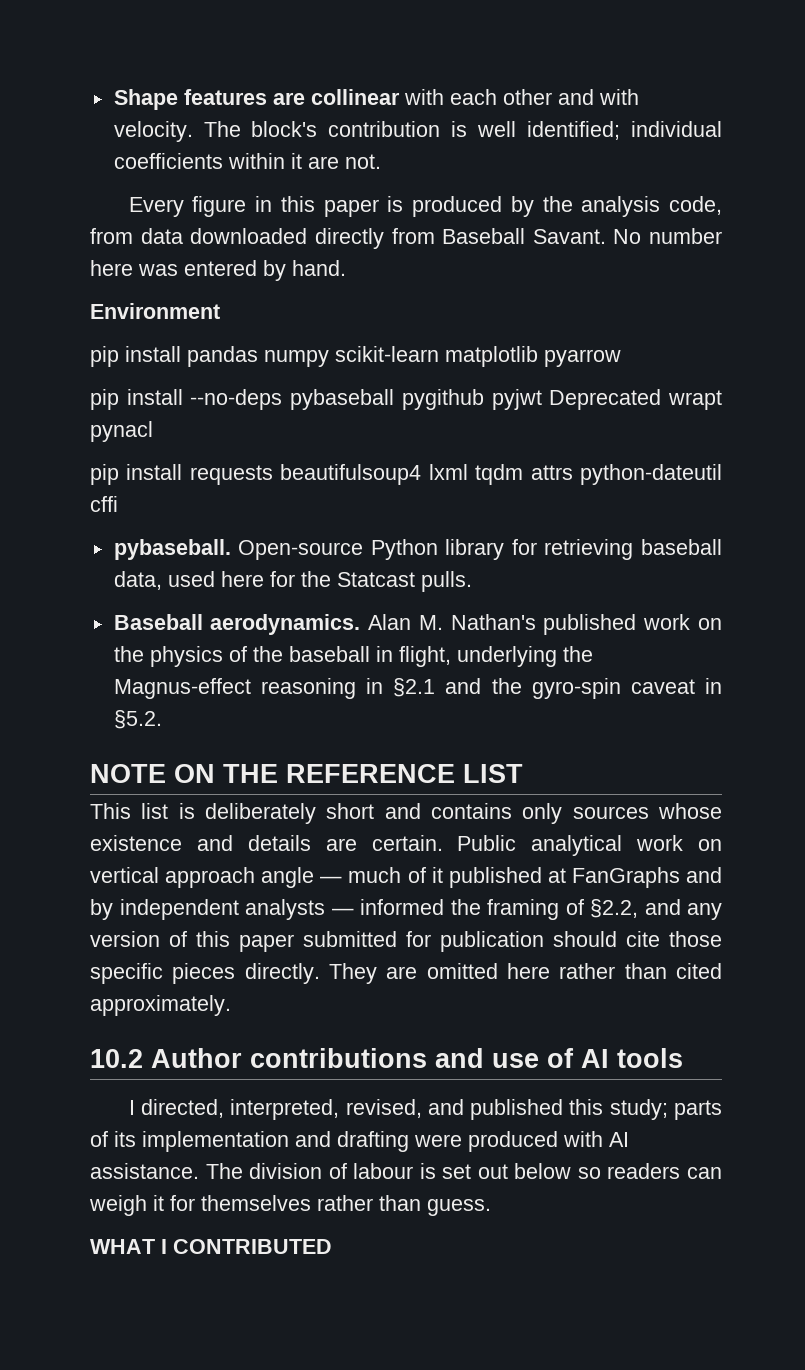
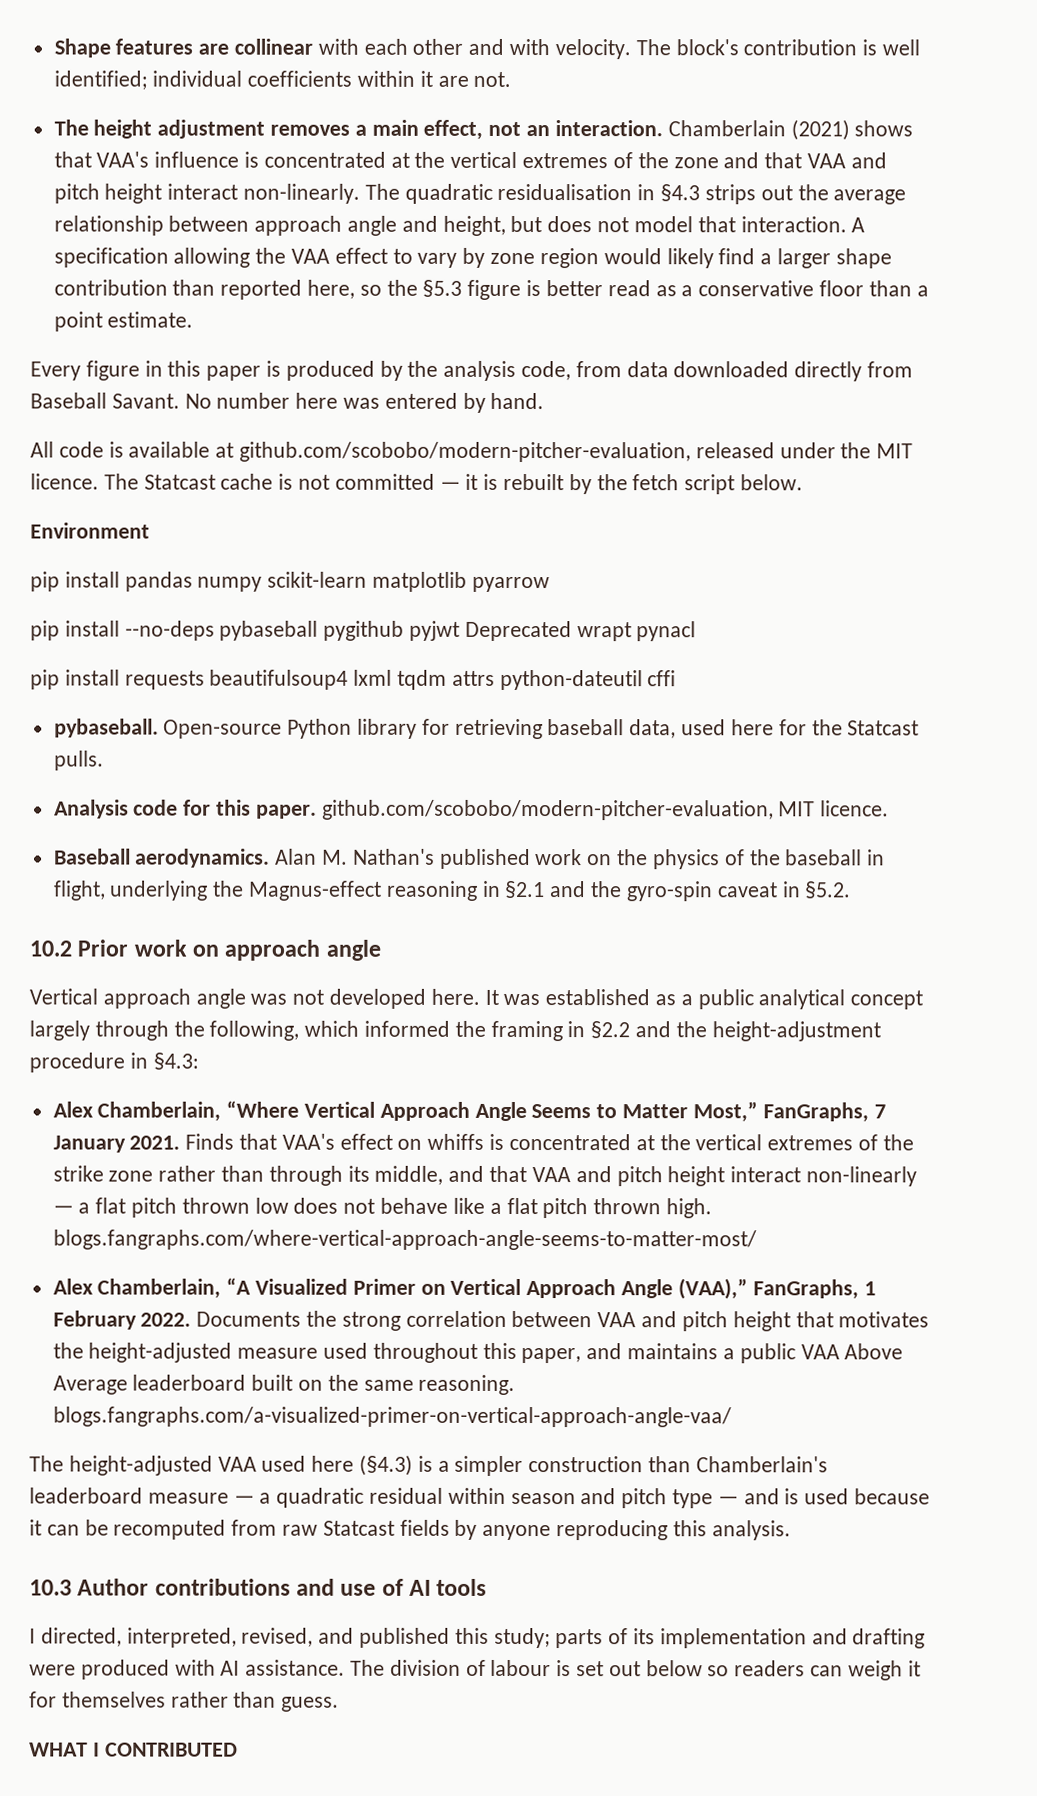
(381, 161) none -> [53,119,914,141] [53,151,887,169] [53,183,907,205] [53,215,866,236] [53,247,892,269] [53,279,929,301] [53,311,194,332] // The height adjustment removes a main effect, not an interaction. Chamberlain (2021) shows that VAA's influence is concentrated at the vertical extremes of the zone and that VAA and pitch height interact non-linearly. The quadratic residualisation in §4.3 strips out the average relationship between approach angle and height, but does not model that interaction. A specification allowing the VAA effect to vary by zone region would likely find a larger shape contribution than reported here, so the §5.3 figure is better read as a conservative floor than a point estimate.
(346, 268) none -> [30,441,914,463] [30,473,804,495] // All code is available at github.com/scobobo/modern-pitcher-evaluation, released under the MIT licence. The Statcast cache is not committed — it is rebuilt by the fetch script below.
(472, 581) none -> [53,799,890,821] // Analysis code for this paper. github.com/scobobo/modern-pitcher-evaluation, MIT licence.
[90,764,523,783] [90,803,722,824] [90,835,722,856] [90,867,723,888] [90,899,722,920] [90,931,722,952] [90,963,722,984] [90,995,231,1016] [90,1049,143,1068] NOTE ON THE REFERENCE LIST // This list is deliberately short and contains only sources whose existence and details are certain. Public analytical work on vertical approach angle — much of it published at FanGraphs and by independent analysts — informed the framing of §2.2, and any version of this paper submitted for publication should cite those specific pieces directly. They are omitted here rather than cited approximately. // 10.2 -> [29,939,381,961] [29,988,924,1010] [29,1020,881,1042] [29,1052,199,1073] [52,1100,886,1123] [52,1133,914,1153] [52,1165,917,1187] [52,1197,712,1219] [52,1229,757,1251] [52,1277,876,1300] [52,1310,930,1332] [52,1342,904,1364] [52,1374,516,1395] [52,1406,732,1428] [29,1454,828,1477] [29,1487,931,1509] [29,1519,791,1541] [29,1579,72,1596] 10.2 Prior work on approach angle // Vertical approach angle was not developed here. It was established as a public analytical concept largely through the following, which informed the framing in §2.2 and the height-adjustment procedure in §4.3: // Alex Chamberlain, “Where Vertical Approach Angle Seems to Matter Most,” FanGraphs, 7 January 2021. Finds that VAA's effect on whiffs is concentrated at the vertical extremes of the strike zone rather than through its middle, and that VAA and pitch height interact non-linearly — a flat pitch thrown low does not behave like a flat pitch thrown high. blogs.fangraphs.com/where-vertical-approach-angle-seems-to-matter-most/ // Alex Chamberlain, “A Visualized Primer on Vertical Approach Angle (VAA),” FanGraphs, 1 February 2022. Documents the strong correlation between VAA and pitch height that motivates the height-adjusted measure used throughout this paper, and maintains a public VAA Above Average leaderboard built on the same reasoning. blogs.fangraphs.com/a-visualized-primer-on-vertical-approach-angle-vaa/ // The height-adjusted VAA used here (§4.3) is a simpler construction than Chamberlain's leaderboard measure — a quadratic residual within season and pitch type — and is used because it can be recomputed from raw Statcast fields by anyone reproducing this analysis. // 10.3

